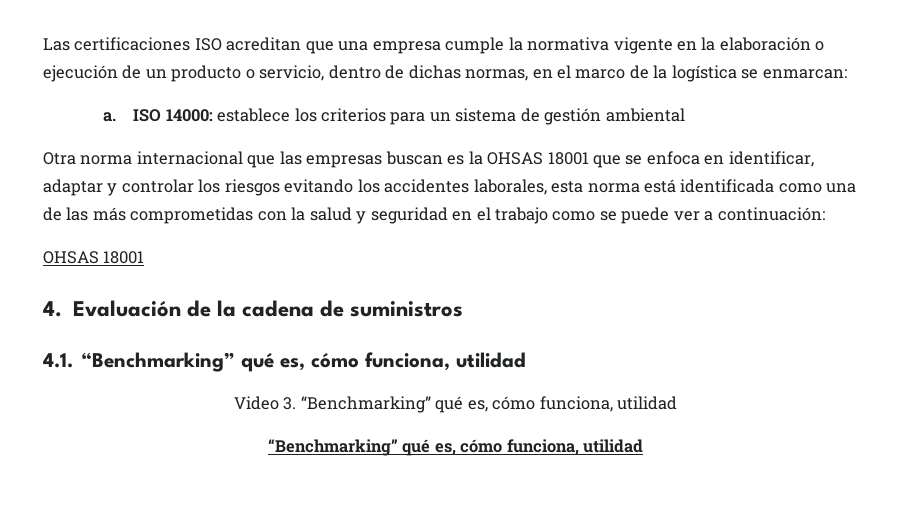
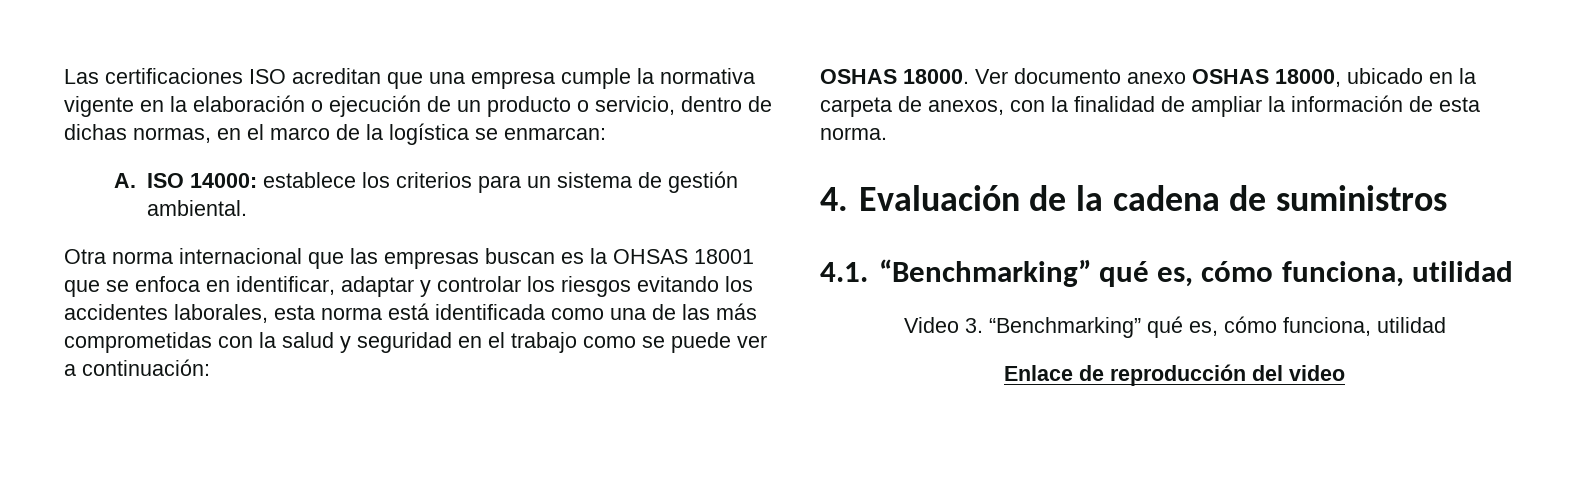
[103,112,117,122] a. -> [113,173,136,188] A.
[605,108,685,122] ambiental -> [146,200,247,216] ambiental.
[43,251,145,264] OHSAS 18001 -> [820,68,1476,87] [820,95,1480,117] [820,127,887,140] OSHAS 18000. Ver documento anexo OSHAS 18000, ubicado en la carpeta de anexos, con la finalidad de ampliar la información de esta norma.
[267,439,644,456] “Benchmarking” qué es, cómo funciona, utilidad -> [1004,364,1345,386] Enlace de reproducción del video

